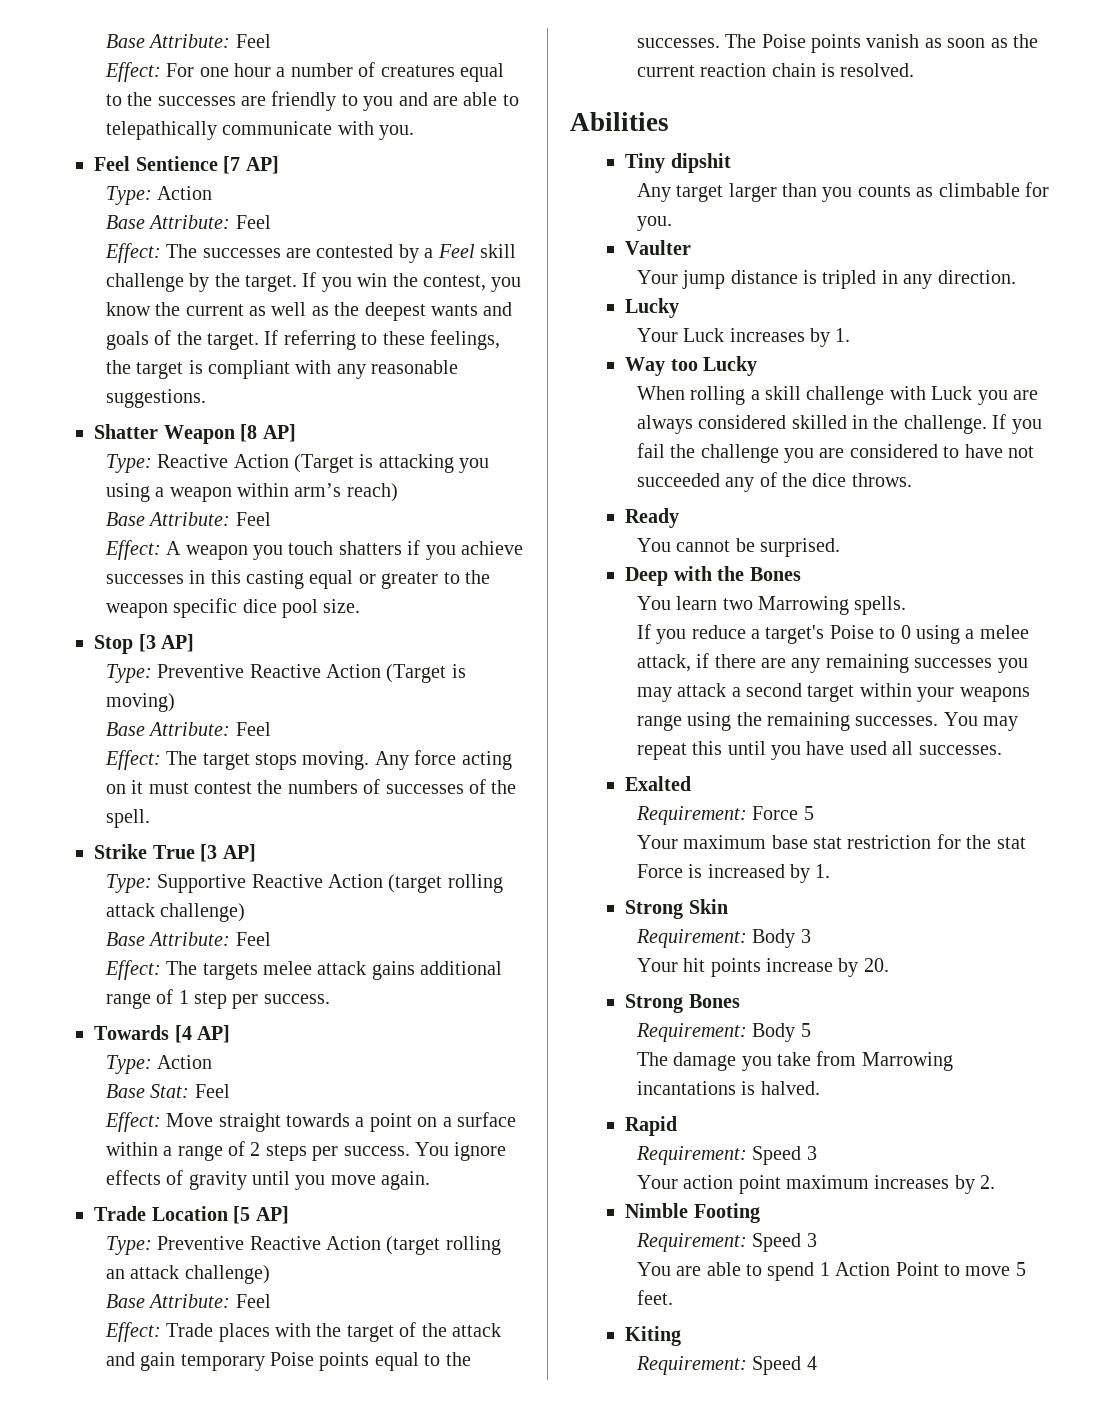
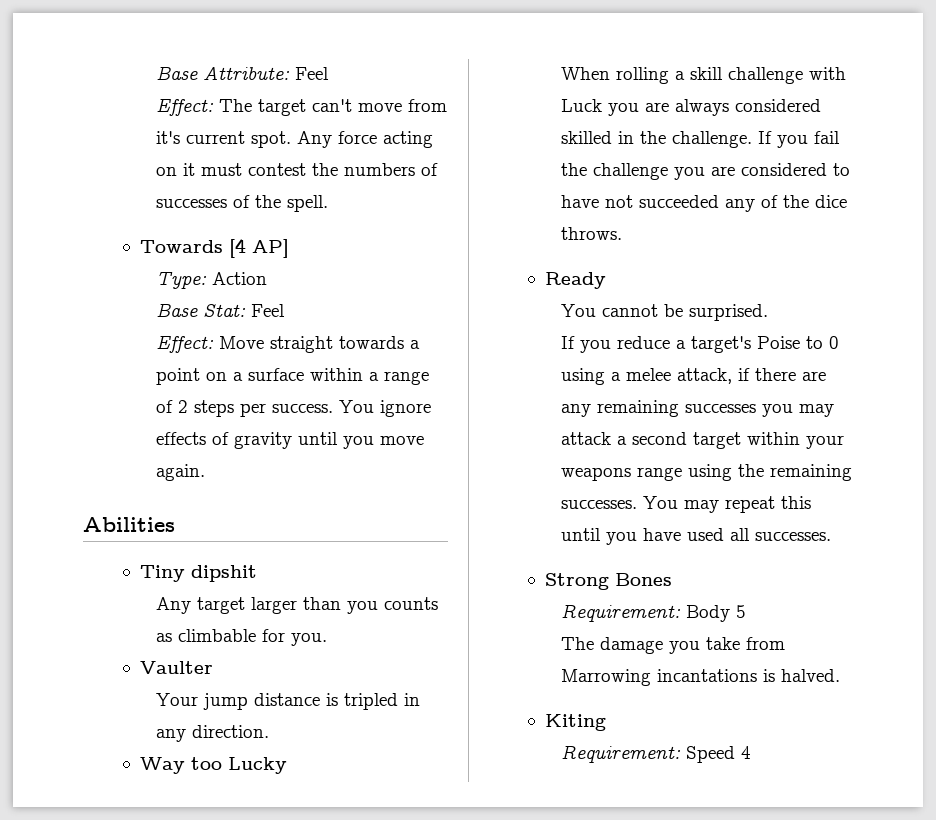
[105,34,271,48] [104,62,504,82] [105,91,519,111] [105,121,414,140] [94,156,279,174] [105,186,213,205] [105,215,271,229] [104,243,516,263] [105,272,522,292] [105,302,513,321] [105,330,500,350] [105,360,459,379] [105,389,206,408] [94,424,296,444] [105,454,490,473] [105,483,398,502] [105,512,271,526] [104,540,523,560] [105,570,490,589] [105,598,361,618] [94,634,195,654] [105,664,466,683] [105,693,175,712] [105,722,271,736] [104,750,370,770] Base Attribute: Feel // Effect: For one hour a number of creatures equal to the successes are friendly to you and are able to telepathically communicate with you. // Feel Sentience [7 AP] // Type: Action // Base Attribute: Feel // Effect: The successes are contested by a Feel skill challenge by the target. If you win the contest, you know the current as well as the deepest wants and goals of the target. If referring to these feelings, the target is compliant with any reasonable suggestions. // Shatter Weapon [8 AP] // Type: Reactive Action (Target is attacking you using a weapon within arm’s reach) // Base Attribute: Feel // Effect: A weapon you touch shatters if you achieve successes in this casting equal or greater to the weapon specific dice pool size. // Stop [3 AP] // Type: Preventive Reactive Action (Target is moving) // Base Attribute: Feel // Effect: The target stops moving. -> [155,66,329,80] [155,99,447,116] [155,131,291,148] Base Attribute: Feel // Effect: The target can't move from it's current spot.
[94,844,256,862] [105,874,503,893] [105,903,246,922] [105,932,271,946] [104,960,503,980] [105,989,330,1009] // Strike True [3 AP] // Type: Supportive Reactive Action (target rolling attack challenge) // Base Attribute: Feel // Effect: The targets melee attack gains additional range of 1 step per success. -> (328, 203) none
[94,1206,289,1224] [105,1236,501,1255] [105,1265,270,1284] [105,1294,271,1308] [104,1322,501,1342] [105,1352,471,1371] [636,34,1038,53] [636,63,915,77] // Trade Location [5 AP] // Type: Preventive Reactive Action (target rolling an attack challenge) // Base Attribute: Feel // Effect: Trade places with the target of the attack and gain temporary Poise points equal to the successes. The Poise points vanish as soon as the current reaction chain is resolved. -> (205, 472) none
[625,298,680,318] [636,328,851,347] // Lucky // Your Luck increases by 1. -> (269, 731) none
[625,566,801,586] [636,596,907,615] // Deep with the Bones // You learn two Marrowing spells. -> (768, 312) none
[625,776,692,791] [635,806,814,825] [636,834,1026,849] [636,864,831,883] [625,899,728,919] [635,929,811,948] [636,958,889,977] // Exalted // Requirement: Force 5 // Your maximum base stat restriction for the stat Force is increased by 1. // Strong Skin // Requirement: Body 3 // Your hit points increase by 20. -> (831, 536) none
[625,1116,678,1136] [635,1146,817,1165] [636,1175,996,1194] [625,1203,760,1223] [635,1233,817,1252] [636,1262,1026,1281] [636,1290,673,1305] // Rapid // Requirement: Speed 3 // Your action point maximum increases by 2. // Nimble Footing // Requirement: Speed 3 // You are able to spend 1 Action Point to move 5 feet. -> (840, 675) none

